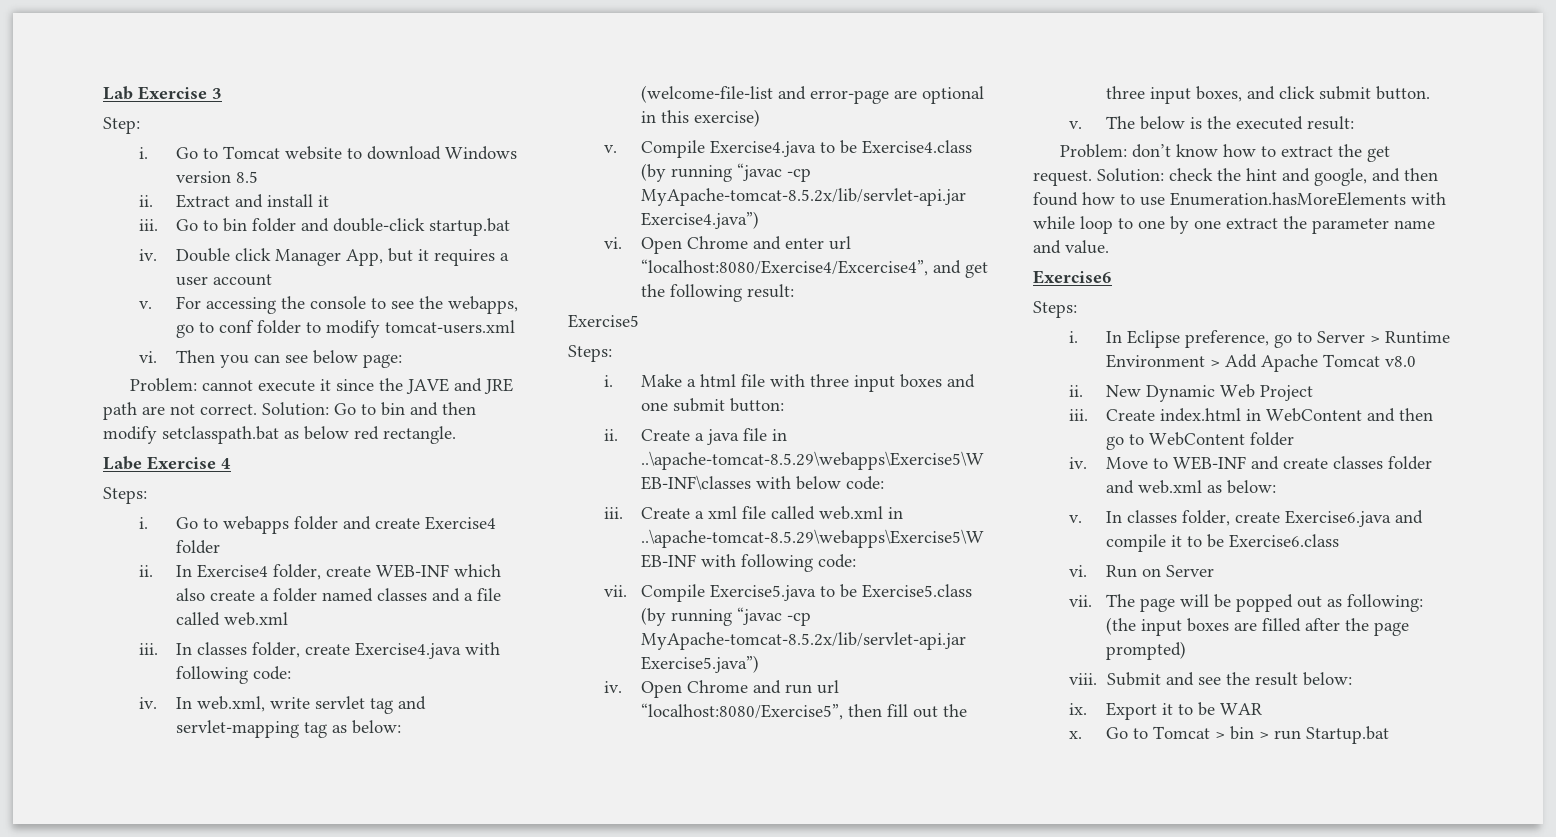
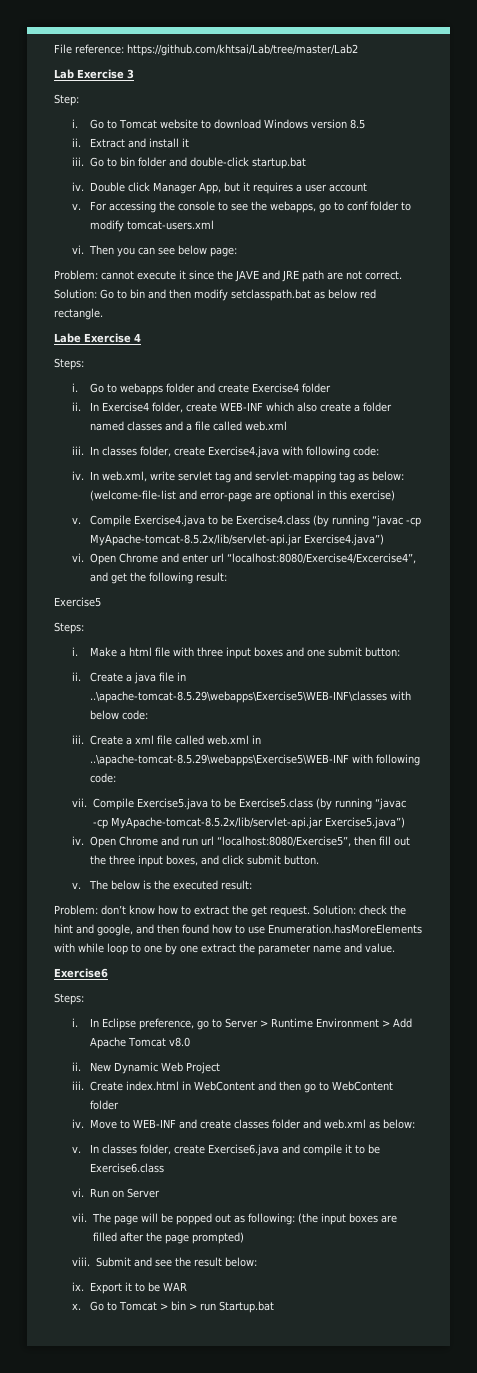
(103, 93) none -> [54,44,358,56] File reference: https://github.com/khtsai/Lab/tree/master/Lab2 //

